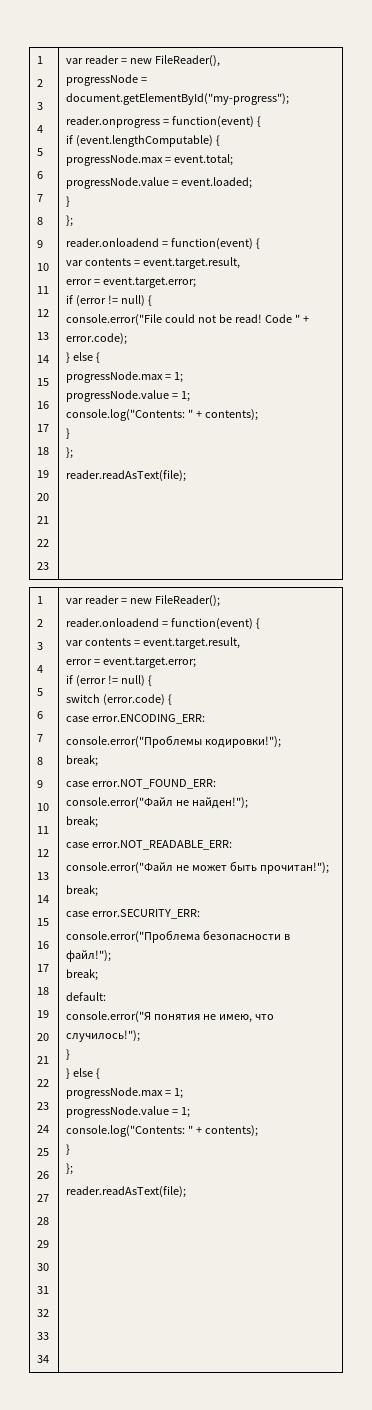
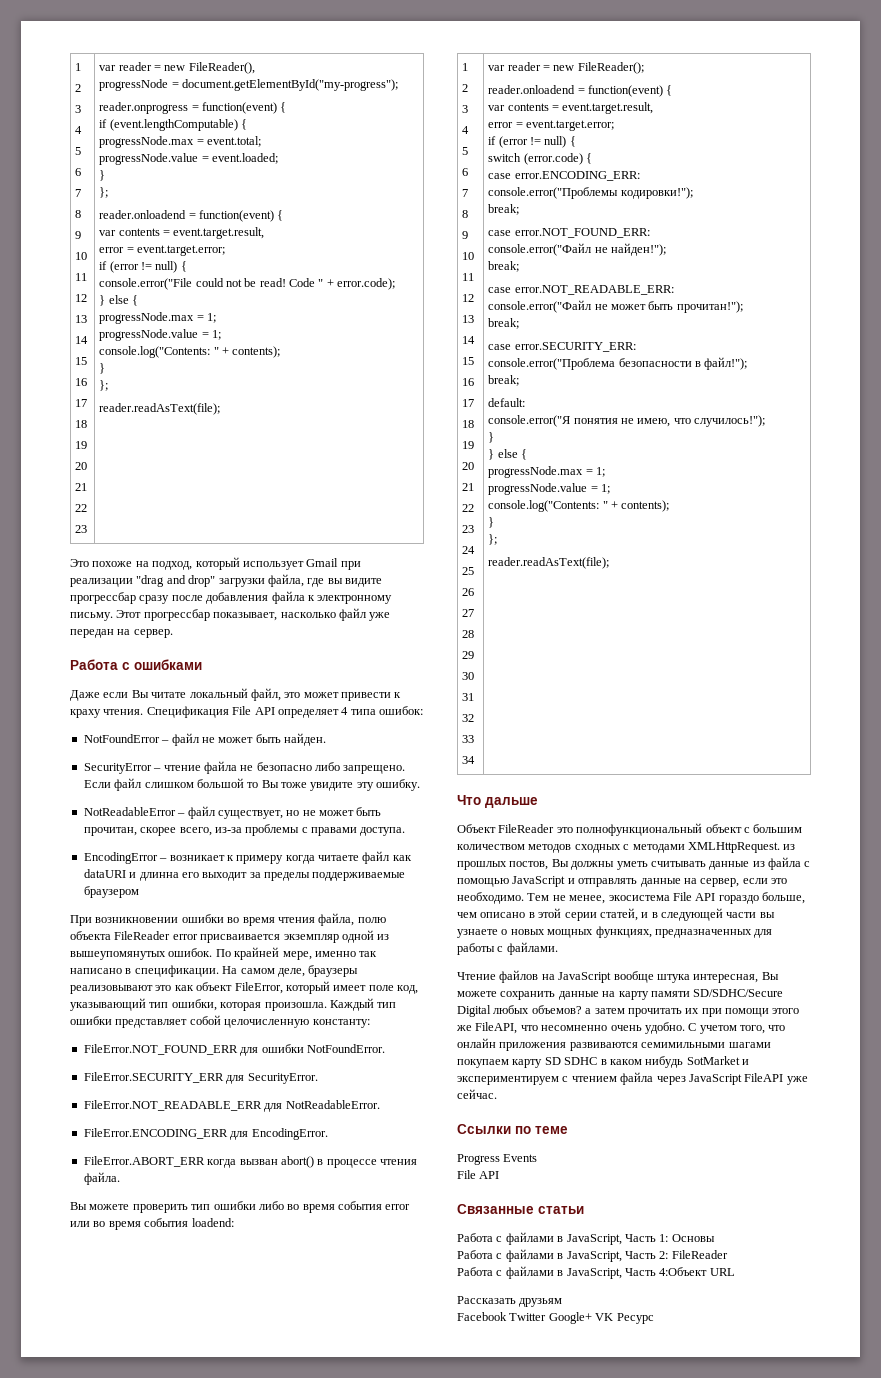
(187, 476) none -> [70,557,361,570] [70,574,382,587] [70,591,393,604] [70,608,391,621] [70,629,173,638] [70,659,202,670] [70,688,402,701] [70,706,423,718] [83,733,326,746] [83,761,406,774] [83,778,421,791] [83,806,382,819] [83,824,406,836] [83,851,412,864] [83,869,406,881] [83,886,139,898] [70,913,386,926] [70,930,390,943] [70,947,378,960] [70,965,359,977] [70,981,418,994] [70,998,397,1011] [70,1015,370,1028] [83,1044,385,1056] [83,1072,318,1084] [83,1100,380,1112] [83,1128,328,1140] [83,1156,417,1168] [83,1172,120,1185] [70,1201,411,1213] [70,1218,234,1230] // Это похоже на подход, который использует Gmail при реализации "drag and drop" загрузки файла, где вы видите прогрессбар сразу после добавления файла к электронному письму. Этот прогрессбар показывает, насколько файл уже передан на сервер. // Работа с ошибками // Даже если Вы читате локальный файл, это может привести к краху чтения. Спецификация File API определяет 4 типа ошибок: // NotFoundError – файл не может быть найден. // SecurityError – чтение файла не безопасно либо запрещено. Если файл слишком большой то Вы тоже увидите эту ошибку. // NotReadableError – файл существует, но не может быть прочитан, скорее всего, из-за проблемы с правами доступа. // EncodingError – возникает к примеру когда читаете файл как dataURI и длинна его выходит за пределы поддерживаемые браузером // При возникновении ошибки во время чтения файла, полю объекта FileReader error присваивается экземпляр одной из вышеупомянутых ошибок. По крайней мере, именно так написано в спецификации. На самом деле, браузеры реализовывают это как объект FileError, который имеет поле код, указывающий тип ошибки, которая произошла. Каждый тип ошибки представляет собой целочисленную константу: // FileError.NOT_FOUND_ERR для ошибки NotFoundError. // FileError.SECURITY_ERR для SecurityError. // FileError.NOT_READABLE_ERR для NotReadableError. // FileError.ENCODING_ERR для EncodingError. // FileError.ABORT_ERR когда вызван abort() в процессе чтения файла. // Вы можете проверить тип ошибки либо во время события error или во время события loadend:
(187, 1192) none -> [457,795,538,808] [457,823,803,836] [457,842,796,853] [457,857,811,870] [457,876,787,887] [457,892,805,904] [457,908,775,921] [457,926,773,938] [457,942,558,955] [457,970,779,983] [457,989,784,1000] [457,1005,800,1017] [456,1022,786,1034] [457,1038,771,1051] [457,1056,749,1068] [457,1072,808,1085] [457,1089,497,1099] [457,1124,568,1134] [457,1154,538,1165] [457,1170,500,1179] [457,1204,584,1214] [457,1232,715,1245] [457,1249,728,1262] [457,1266,735,1279] [457,1296,563,1307] [457,1312,654,1324] // Что дальше // Объект FileReader это полнофункциональный объект с большим количеством методов сходных с методами XMLHttpRequest. из прошлых постов, Вы должны уметь считывать данные из файла с помощью JavaScript и отправлять данные на сервер, если это необходимо. Тем не менее, экосистема File API гораздо больше, чем описано в этой серии статей, и в следующей части вы узнаете о новых мощных функциях, предназначенных для работы с файлами. // Чтение файлов на JavaScript вообще штука интересная, Вы можете сохранить данные на карту памяти SD/SDHC/Secure Digital любых объемов? а затем прочитать их при помощи этого же FileAPI, что несомненно очень удобно. С учетом того, что онлайн приложения развиваются семимильными шагами покупаем карту SD SDHC в каком нибудь SotMarket и экспериментируем с чтением файла через JavaScript FileAPI уже сейчас. // Ссылки по теме // Progress Events // File API // Связанные статьи // Работа с файлами в JavaScript, Часть 1: Основы // Работа с файлами в JavaScript, Часть 2: FileReader // Работа с файлами в JavaScript, Часть 4:Объект URL // Рассказать друзьям // Facebook Twitter Google+ VK Ресурс

